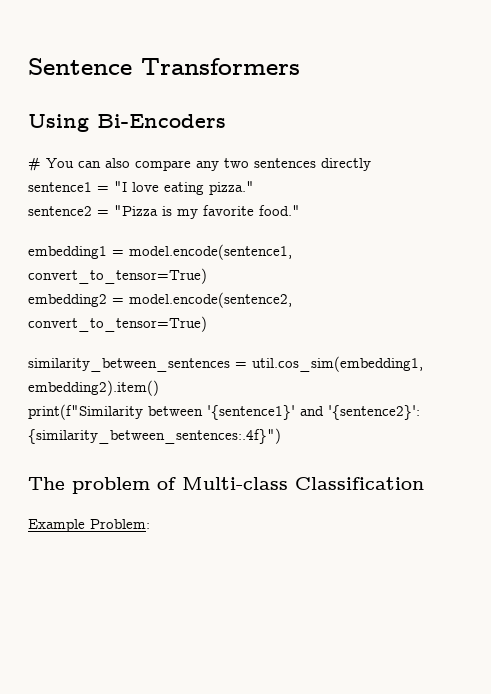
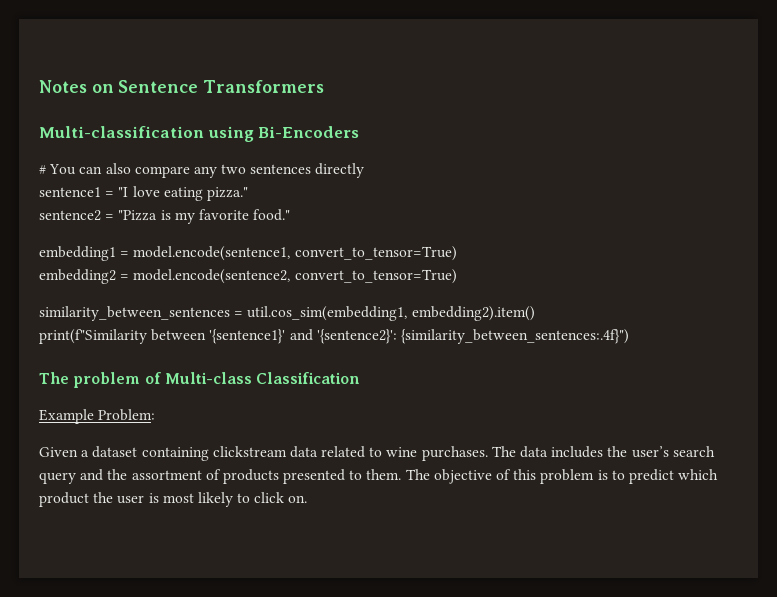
(28, 66) none -> [39,80,114,93] Notes on
[28,114,89,132] Using -> [39,126,254,142] Multi-classification using
(150, 524) none -> [39,446,715,461] [39,469,719,484] [39,492,308,507] // Given a dataset containing clickstream data related to wine purchases. The data includes the user’s search query and the assortment of products presented to them. The objective of this problem is to predict which product the user is most likely to click on.

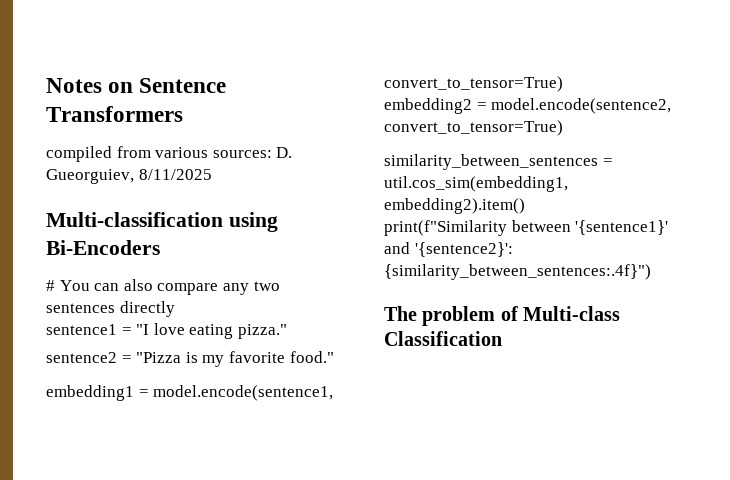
(325, 86) none -> [46,146,293,162] [46,169,212,184] // compiled from various sources: D. Gueorguiev, 8/11/2025
[39,409,156,424] [39,446,715,461] [39,469,719,484] [39,492,308,507] // Example Problem: // Given a dataset containing clickstream data related to wine purchases. The data includes the user’s search query and the assortment of products presented to them. The objective of this problem is to predict which product the user is most likely to click on. -> (502, 338) none

